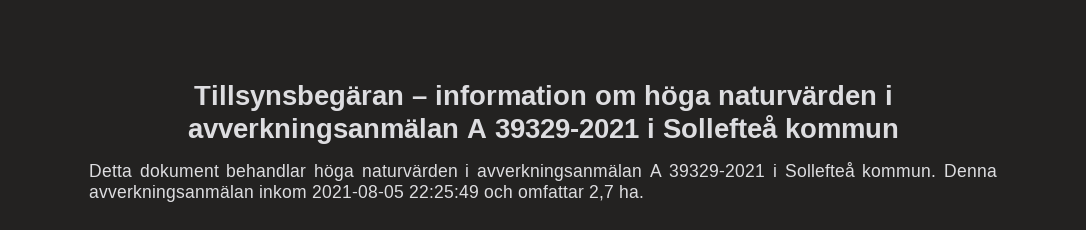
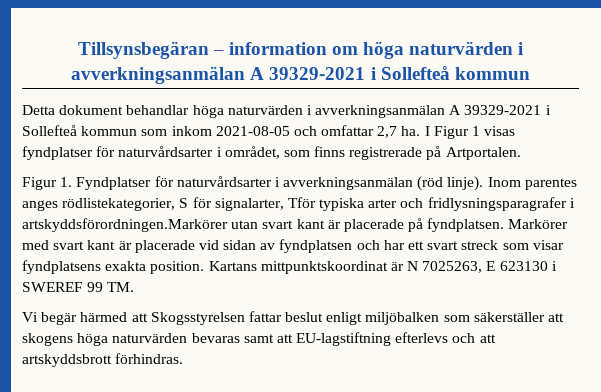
[862,164,997,177] [89,185,254,202] kommun. Denna avverkningsanmälan -> [81,126,168,136] kommun som
[409,185,479,198] 22:25:49 -> (290, 131) none
(644, 191) none -> [424,126,516,139] [22,146,521,160] [22,176,577,191] [22,197,575,211] [22,218,569,232] [22,239,564,253] [22,260,557,274] [22,282,135,292] [22,311,565,325] [22,332,496,346] [22,353,184,367] I Figur 1 visas fyndplatser för naturvårdsarter i området, som finns registrerade på Artportalen. // Figur 1. Fyndplatser för naturvårdsarter i avverkningsanmälan (röd linje). Inom parentes anges rödlistekategorier, S för signalarter, Tför typiska arter och fridlysningsparagrafer i artskyddsförordningen.Markörer utan svart kant är placerade på fyndplatsen. Markörer med svart kant är placerade vid sidan av fyndplatsen och har ett svart streck som visar fyndplatsens exakta position. Kartans mittpunktskoordinat är N 7025263, E 623130 i SWEREF 99 TM. // Vi begär härmed att Skogsstyrelsen fattar beslut enligt miljöbalken som säkerställer att skogens höga naturvärden bevaras samt att EU-lagstiftning efterlevs och att artskyddsbrott förhindras.

